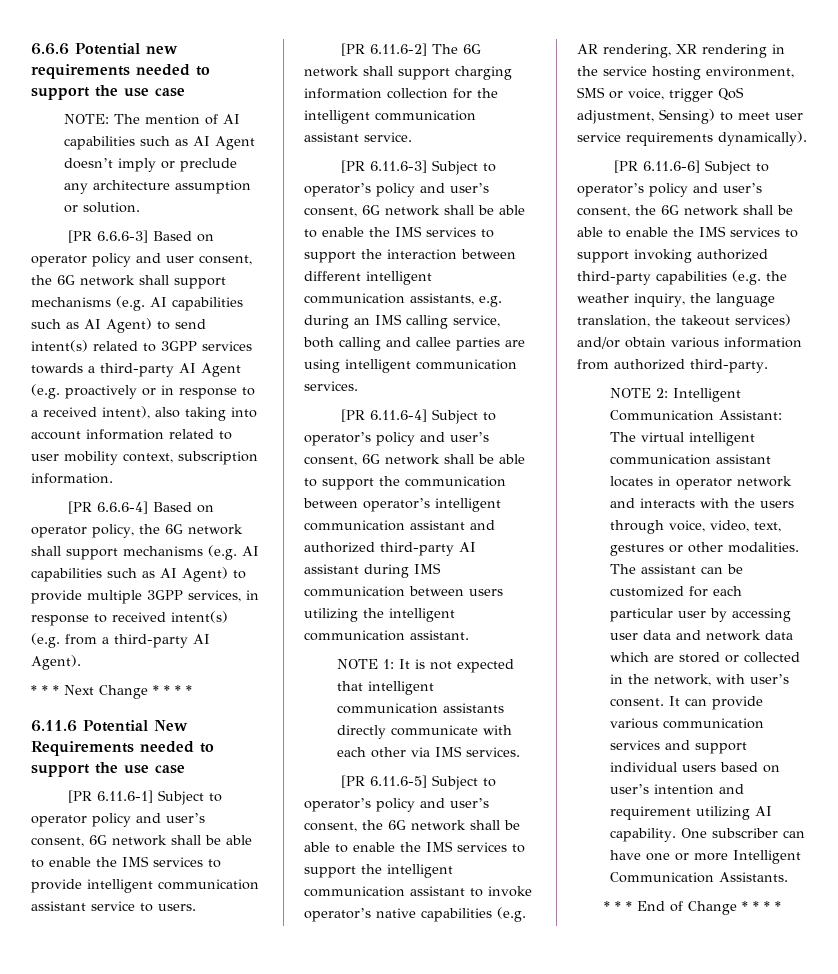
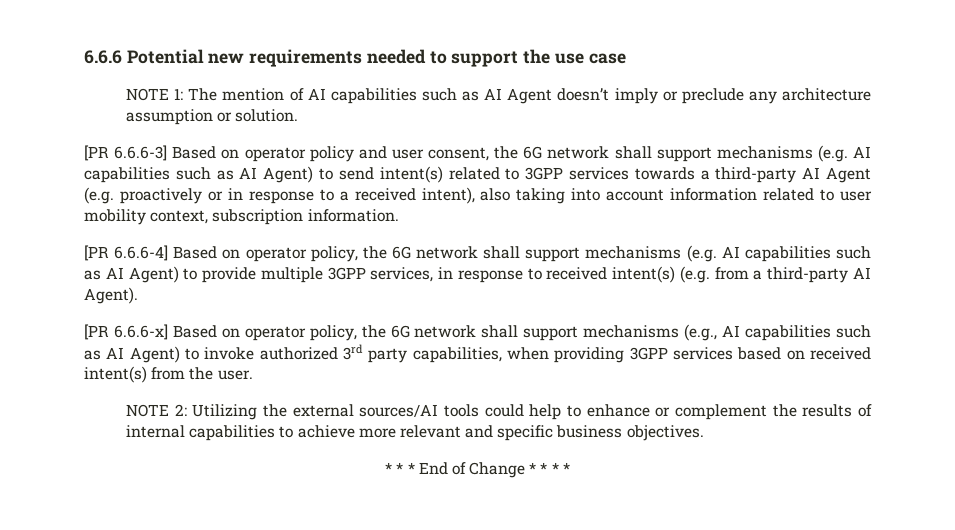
[64,114,110,124] NOTE: -> [125,88,184,101] NOTE 1:
[31,685,192,699] [31,720,188,732] [31,741,214,756] [31,762,185,777] [68,790,223,805] [31,813,205,827] [31,835,252,847] [31,856,221,868] [31,879,259,893] [31,901,196,912] [341,43,482,56] [304,66,512,80] [304,88,498,99] [304,110,476,124] [304,132,412,142] [341,160,497,175] [304,183,489,197] [304,205,525,217] [304,226,494,238] [304,249,516,263] [304,271,432,285] [304,293,502,307] [304,314,500,329] [303,337,525,351] [304,359,517,373] [304,381,358,391] [341,409,497,424] [304,432,489,446] [304,454,525,466] [304,476,506,490] [303,498,501,512] [304,520,495,531] [304,542,476,556] [304,563,441,578] [304,586,503,597] [304,608,455,622] [304,630,469,641] [337,659,515,673] [337,681,435,695] [337,703,505,714] [337,725,513,739] [337,746,521,758] [341,775,497,790] [304,798,489,812] [304,820,520,832] [304,841,525,853] [304,864,453,878] [304,886,532,897] [304,907,526,922] [577,44,785,58] [577,66,794,80] [577,87,744,102] [577,109,803,124] [577,131,807,146] [614,160,770,175] [577,183,762,197] [577,205,793,217] [577,226,798,238] [577,249,768,263] [577,270,787,285] [577,293,775,307] [577,314,791,327] [577,337,802,349] [577,359,768,373] [610,388,742,402] [610,410,783,421] [610,432,756,446] [610,454,772,465] [610,476,793,490] [610,498,795,508] [610,520,782,534] [610,542,800,556] [610,564,744,574] [610,586,743,597] [610,608,792,622] [610,630,794,641] [610,652,801,663] [610,674,790,686] [610,696,764,710] [610,718,765,729] [610,740,748,754] [610,762,781,773] [610,784,745,795] [610,806,773,820] [610,828,806,842] [610,850,802,864] [610,872,789,883] * * * Next Change * * * * // 6.11.6 Potential New Requirements needed to support the use case // [PR 6.11.6-1] Subject to operator policy and user’s consent, 6G network shall be able to enable the IMS services to provide intelligent communication assistant service to users. // [PR 6.11.6-2] The 6G network shall support charging information collection for the intelligent communication assistant service. // [PR 6.11.6-3] Subject to operator’s policy and user’s consent, 6G network shall be able to enable the IMS services to support the interaction between different intelligent communication assistants, e.g. during an IMS calling service, both calling and callee parties are using intelligent communication services. // [PR 6.11.6-4] Subject to operator’s policy and user’s consent, 6G network shall be able to support the communication between operator’s intelligent communication assistant and authorized third-party AI assistant during IMS communication between users utilizing the intelligent communication assistant. // NOTE 1: It is not expected that intelligent communication assistants directly communicate with each other via IMS services. // [PR 6.11.6-5] Subject to operator’s policy and user’s consent, the 6G network shall be able to enable the IMS services to support the intelligent communication assistant to invoke operator’s native capabilities (e.g. AR rendering, XR rendering in the service hosting environment, SMS or voice, trigger QoS adjustment, Sensing) to meet user service requirements dynamically). // [PR 6.11.6-6] Subject to operator’s policy and user’s consent, the 6G network shall be able to enable the IMS services to support invoking authorized third-party capabilities (e.g. the weather inquiry, the language translation, the takeout services) and/or obtain various information from authorized third-party. // NOTE 2: Intelligent Communication Assistant: The virtual intelligent communication assistant locates in operator network and interacts with the users through voice, video, text, gestures or other modalities. The assistant can be customized for each particular user by accessing user data and network data which are stored or collected in the network, with user’s consent. It can provide various communication services and support individual users based on user’s intention and requirement utilizing AI capability. One subscriber can have one or more Intelligent Communication Assistants. -> [84,324,871,341] [84,344,872,363] [84,366,253,383] [125,404,872,420] [125,425,704,441] [PR 6.6.6-x] Based on operator policy, the 6G network shall support mechanisms (e.g., AI capabilities such as AI Agent) to invoke authorized 3rd party capabilities, when providing 3GPP services based on received intent(s) from the user. // NOTE 2: Utilizing the external sources/AI tools could help to enhance or complement the results of internal capabilities to achieve more relevant and specific business objectives.

